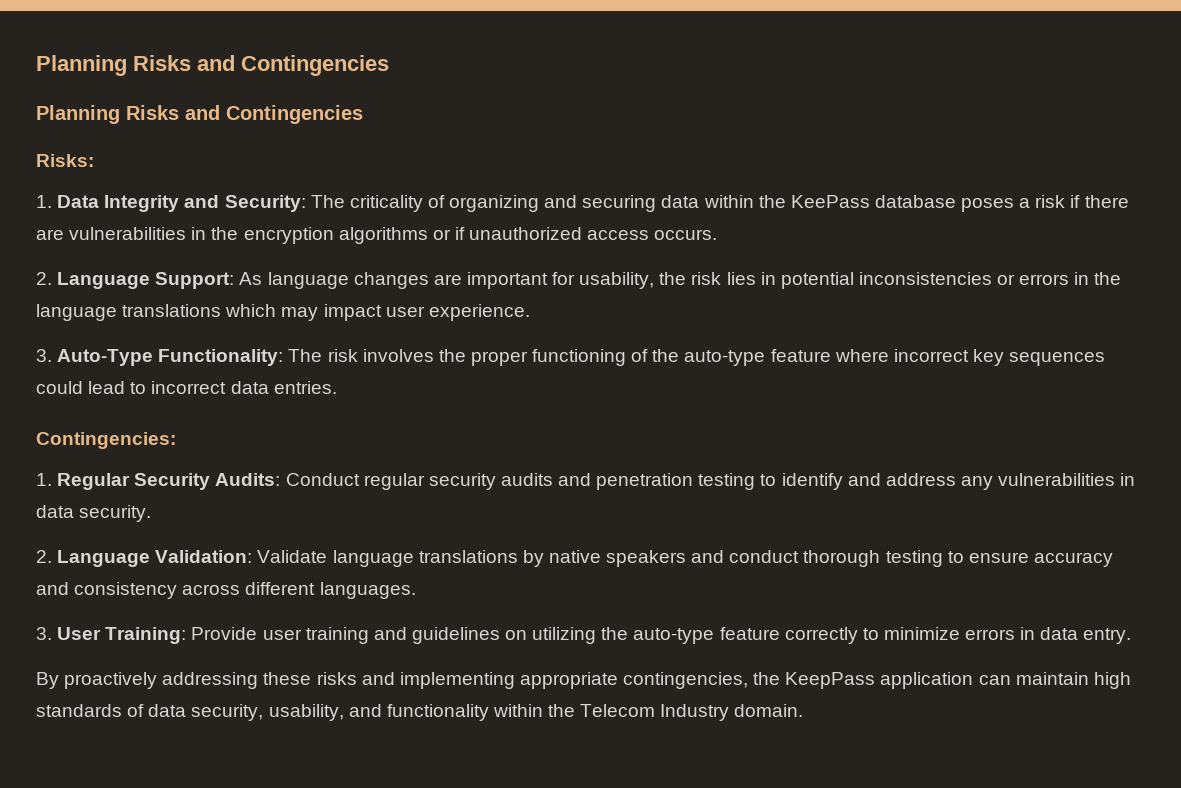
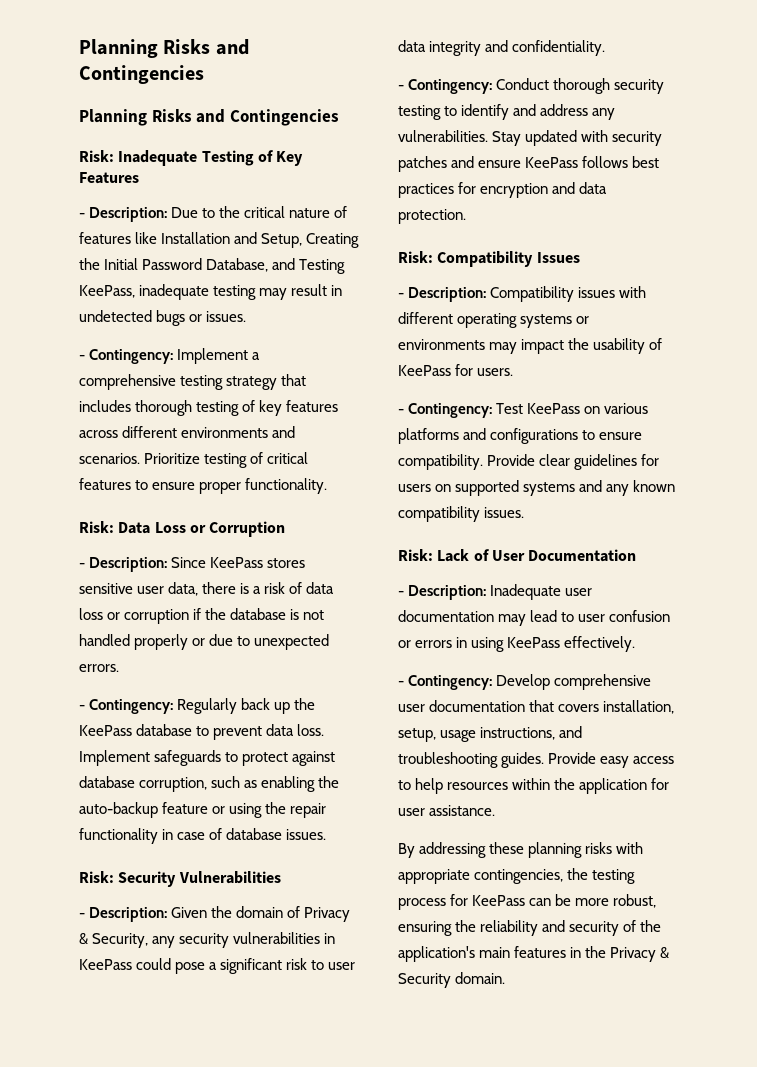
[36,154,94,167] [36,195,1129,212] [36,227,718,244] [36,272,1122,289] [36,304,530,321] [36,349,1106,366] [36,381,337,394] [36,432,176,449] [36,473,694,490] Risks: // 1. Data Integrity and Security: The criticality of organizing and securing data within the KeePass database poses a risk if there are vulnerabilities in the encryption algorithms or if unauthorized access occurs. // 2. Language Support: As language changes are important for usability, the risk lies in potential inconsistencies or errors in the language translations which may impact user experience. // 3. Auto-Type Functionality: The risk involves the proper functioning of the auto-type feature where incorrect key sequences could lead to incorrect data entries. // Contingencies: // 1. Regular Security Audits: Conduct regular security audits and penetration -> [79,150,304,166] [79,172,139,184] [79,206,348,222] [79,232,360,248] [79,258,346,274] [79,284,343,300] [79,310,247,326] [79,348,261,364] [79,374,307,390] [79,400,339,416] [79,426,296,438] [79,452,309,468] [79,478,328,494] [79,521,286,537] [79,557,306,572] [79,582,335,596] [79,608,325,624] [79,634,330,650] [79,664,119,672] [79,698,316,714] [79,724,325,740] [79,750,336,766] [79,776,340,792] [79,802,327,818] [79,828,327,844] [79,871,281,887] [79,906,351,922] [79,932,336,948] [79,958,356,974] [398,40,606,56] [398,78,665,94] Risk: Inadequate Testing of Key Features // - Description: Due to the critical nature of features like Installation and Setup, Creating the Initial Password Database, and Testing KeePass, inadequate testing may result in undetected bugs or issues. // - Contingency: Implement a comprehensive testing strategy that includes thorough testing of key features across different environments and scenarios. Prioritize testing of critical features to ensure proper functionality. // Risk: Data Loss or Corruption // - Description: Since KeePass stores sensitive user data, there is a risk of data loss or corruption if the database is not handled properly or due to unexpected errors. // - Contingency: Regularly back up the KeePass database to prevent data loss. Implement safeguards to protect against database corruption, such as enabling the auto-backup feature or using the repair functionality in case of database issues. // Risk: Security Vulnerabilities // - Description: Given the domain of Privacy & Security, any security vulnerabilities in KeePass could pose a significant risk to user data integrity and confidentiality. // - Contingency: Conduct thorough security
[998,473,1136,486] [36,505,152,522] [36,550,1113,567] [36,582,416,599] [36,627,1132,644] vulnerabilities in data security. // 2. Language Validation: Validate language translations by native speakers and conduct thorough testing to ensure accuracy and consistency across different languages. // 3. User Training: Provide user training and guidelines on utilizing the auto-type feature correctly to minimize errors in data entry. -> [398,130,663,146] [398,156,660,172] [398,182,608,198] [398,209,466,224] [398,251,580,267] [398,286,647,302] [398,312,590,328] [398,338,663,354] [398,364,514,376] [398,403,649,418] [398,428,643,444] [398,454,660,470] [398,480,676,496] [398,506,525,522] [398,549,637,562] [398,584,593,600] [398,610,671,626] [398,636,636,652] [398,674,652,690] [398,700,675,714] [398,726,583,742] [398,752,675,768] [398,778,670,794] [398,805,496,816] vulnerabilities. Stay updated with security patches and ensure KeePass follows best practices for encryption and data protection. // Risk: Compatibility Issues // - Description: Compatibility issues with different operating systems or environments may impact the usability of KeePass for users. // - Contingency: Test KeePass on various platforms and configurations to ensure compatibility. Provide clear guidelines for users on supported systems and any known compatibility issues. // Risk: Lack of User Documentation // - Description: Inadequate user documentation may lead to user confusion or errors in using KeePass effectively. // - Contingency: Develop comprehensive user documentation that covers installation, setup, usage instructions, and troubleshooting guides. Provide easy access to help resources within the application for user assistance.
[64,672,158,689] proactively -> (415, 850) none
[316,672,1131,689] [36,704,730,721] risks and implementing appropriate contingencies, the KeepPass application can maintain high standards of data security, usability, and functionality within the Telecom Industry -> [528,842,644,858] [398,868,636,884] [398,894,657,910] [398,920,662,936] [398,946,670,962] [398,973,451,988] planning risks with appropriate contingencies, the testing process for KeePass can be more robust, ensuring the reliability and security of the application's main features in the Privacy & Security

